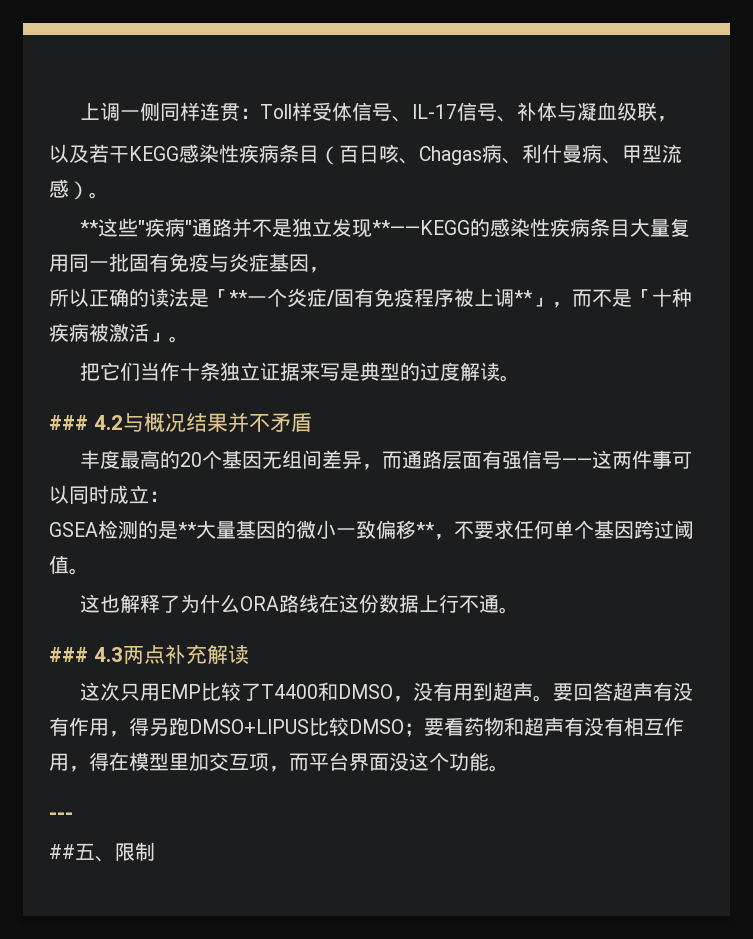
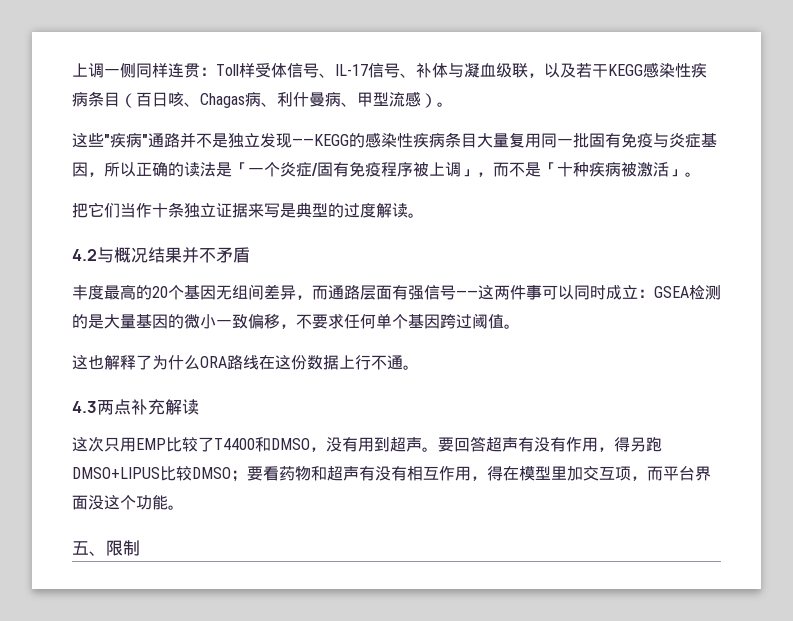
(678, 119) // -> (544, 75) none
[80,220,99,235] ** -> (453, 104) none
[372,220,471,235] **——KEGG -> [292,134,349,146] ——KEGG
(329, 270) // -> (104, 174) none
[229,290,247,305] ** -> (248, 168) none
[514,290,532,305] ** -> (461, 169) none
[49,415,88,430] ### -> (424, 215) none
(169, 496) // -> (654, 293) none
[178,522,196,537] ** -> (104, 321) none
[416,522,434,537] ** -> (280, 321) none
[49,647,88,662] ### -> (419, 367) none
[49,812,73,821] [49,844,75,859] --- // ## -> (184, 507) none

